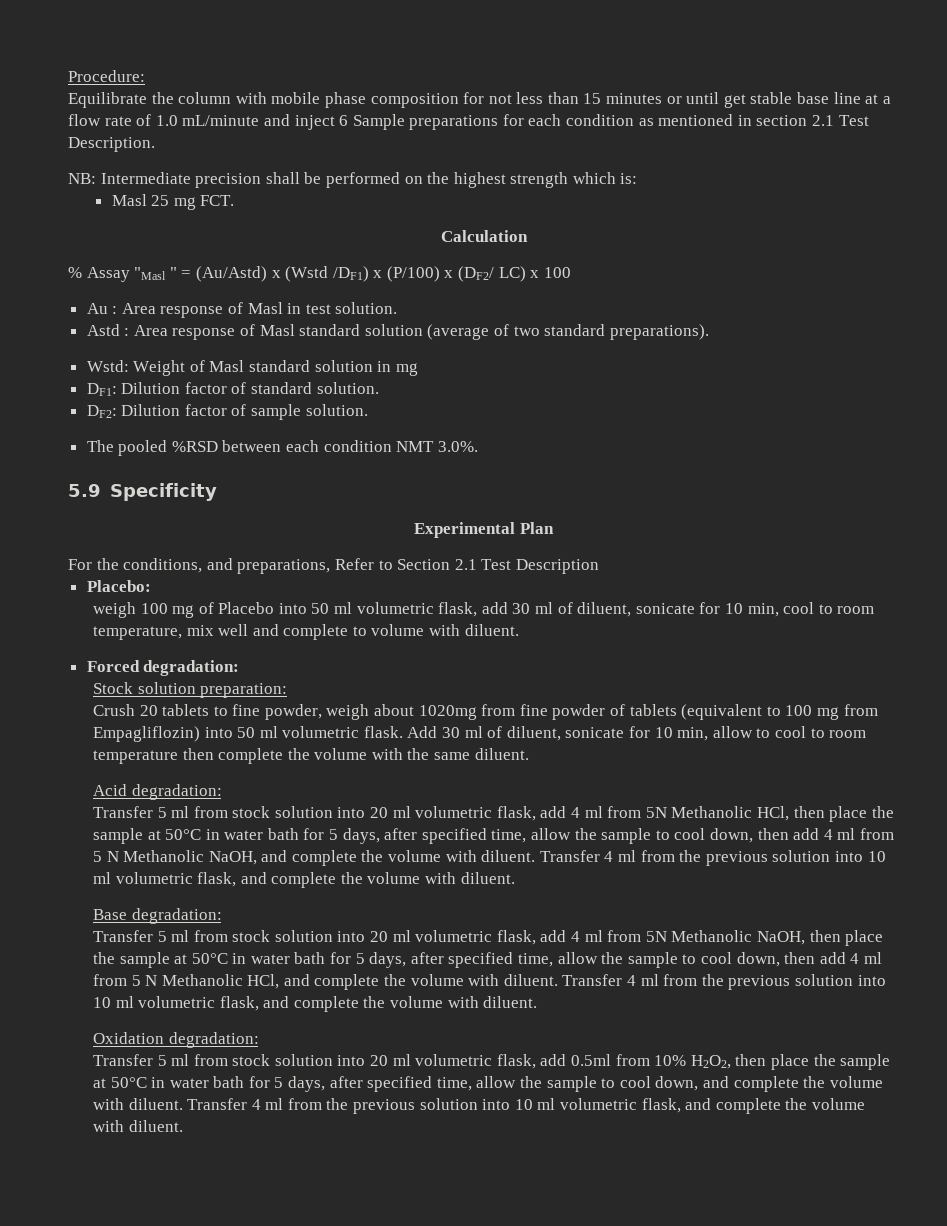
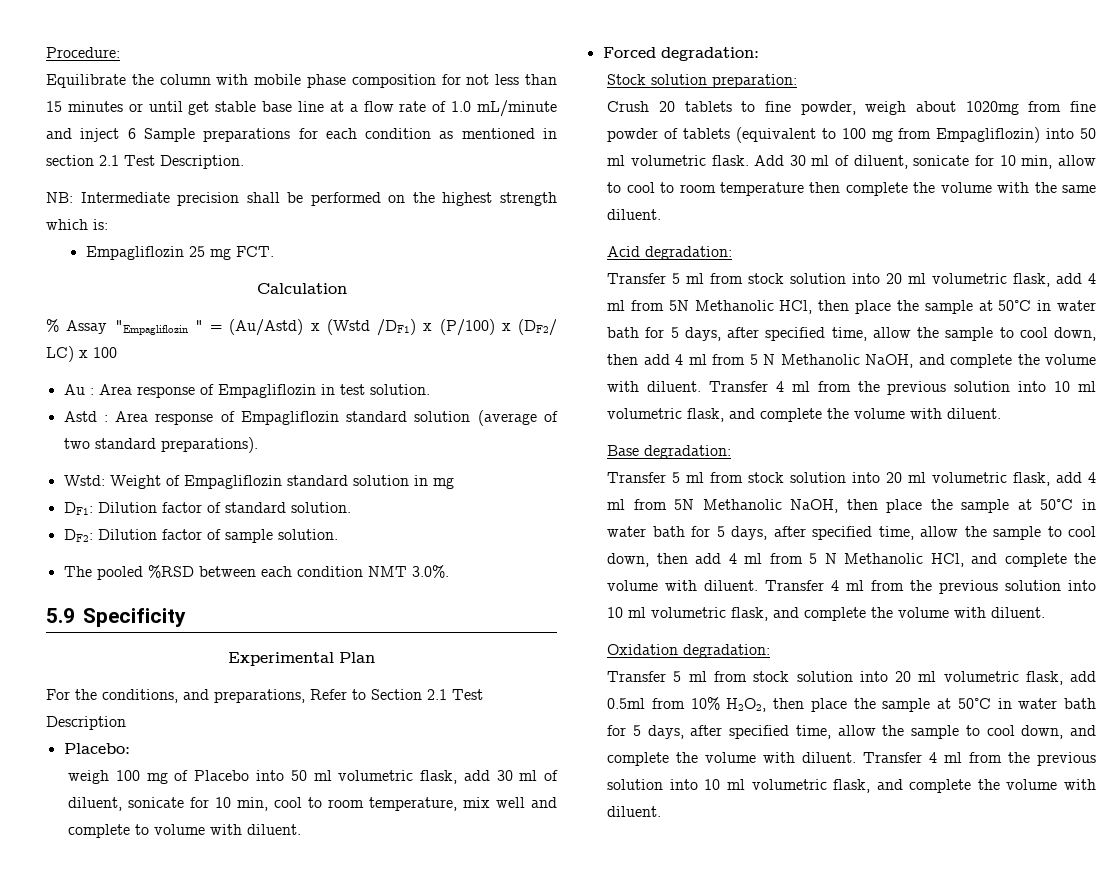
[111,194,147,206] Masl -> [85,246,184,260] Empagliflozin
[134,267,167,280] "Masl -> [114,320,188,335] "Empagliflozin
[247,302,283,314] Masl -> [217,384,316,398] Empagliflozin
[259,324,295,336] Masl -> [240,411,339,425] Empagliflozin
[209,360,245,372] Masl -> [183,475,282,489] Empagliflozin

